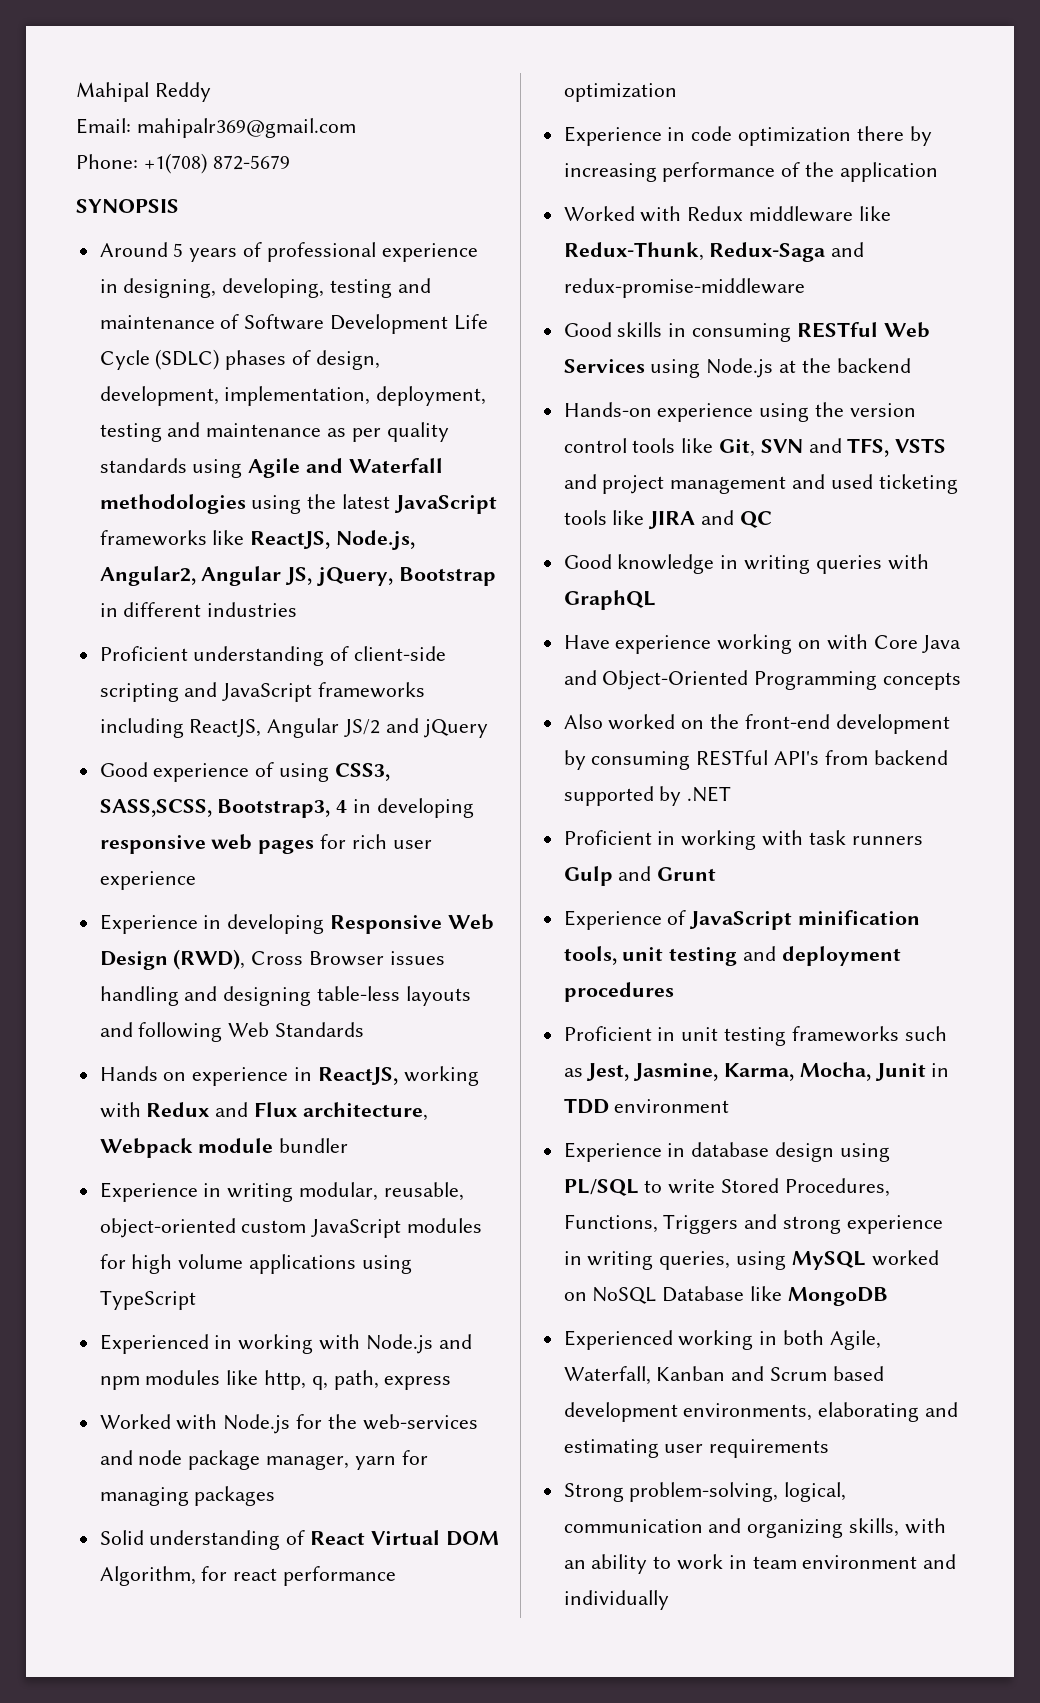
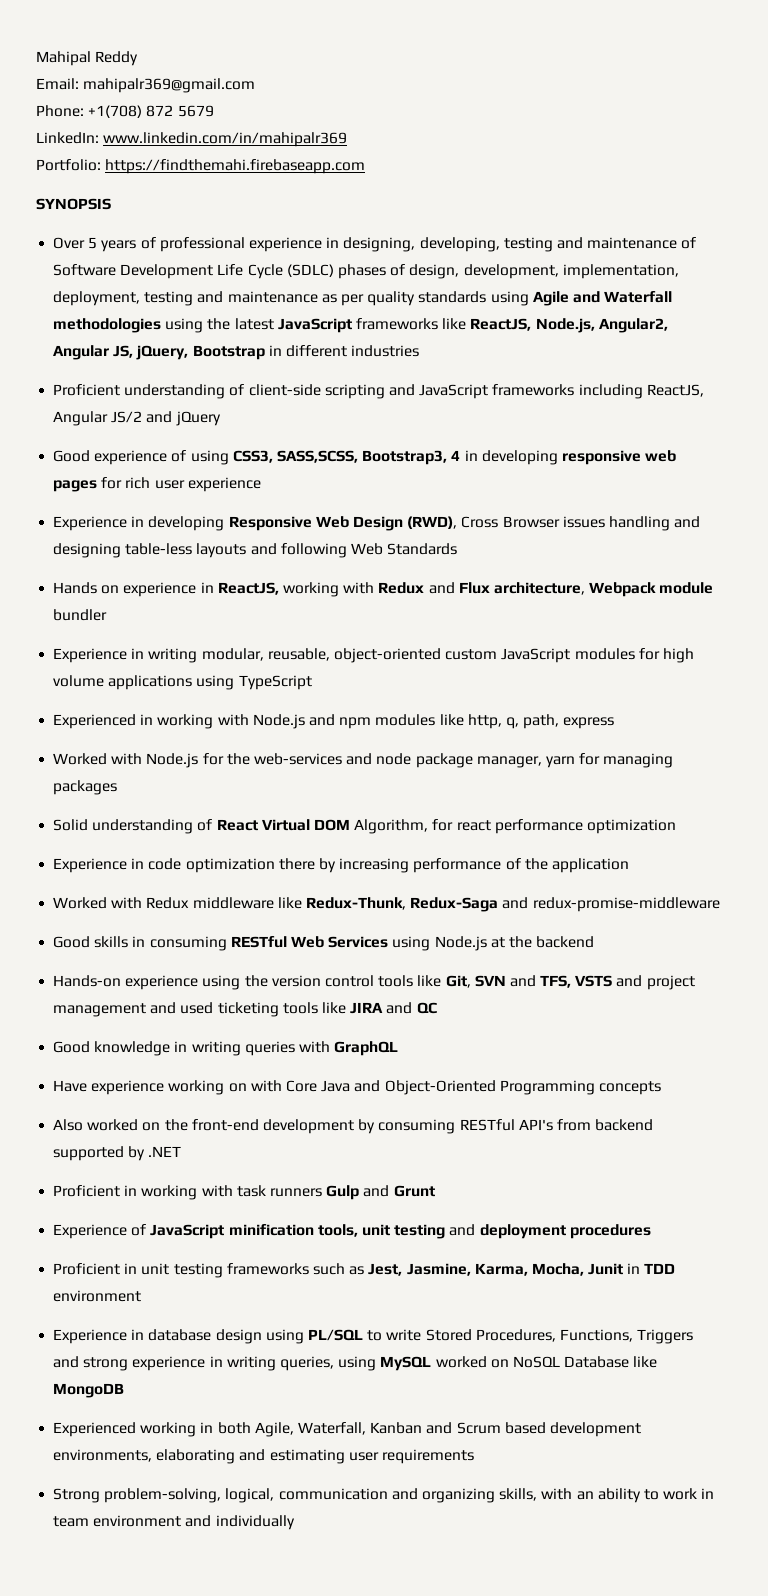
[212,155,290,170] 872-5679 -> [146,105,214,117] [36,132,348,147] [36,159,366,174] 872 5679 // LinkedIn: www.linkedin.com/in/mahipalr369 // Portfolio: https://findthemahi.firebaseapp.com
[99,242,168,257] Around -> [53,237,86,249] Over

